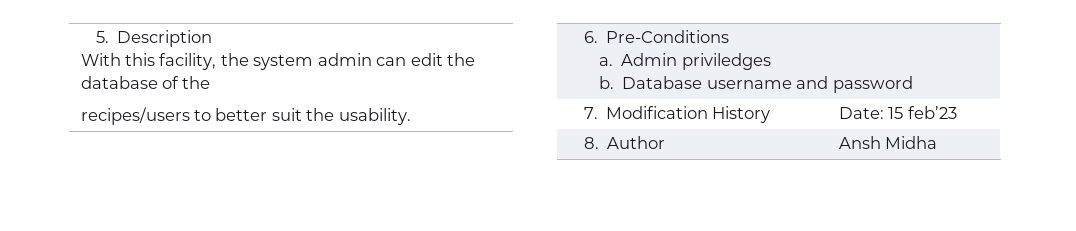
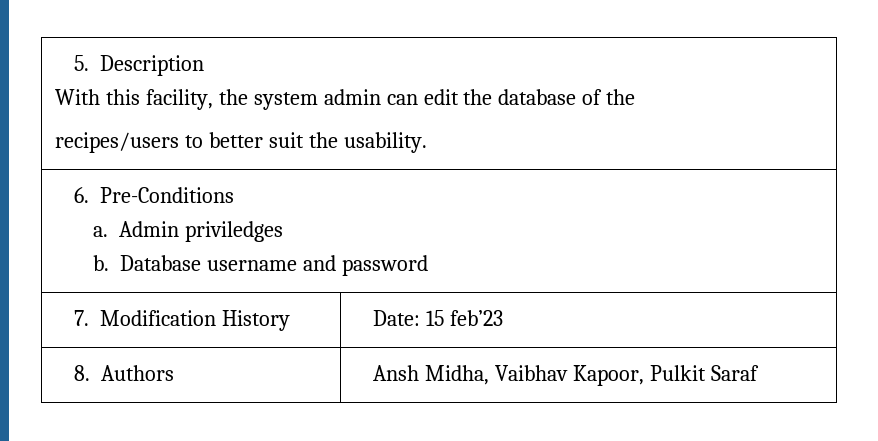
[606,136,665,149] Author -> [101,365,175,381] Authors
[885,136,938,149] Midha -> [424,365,759,386] Midha, Vaibhav Kapoor, Pulkit Saraf

